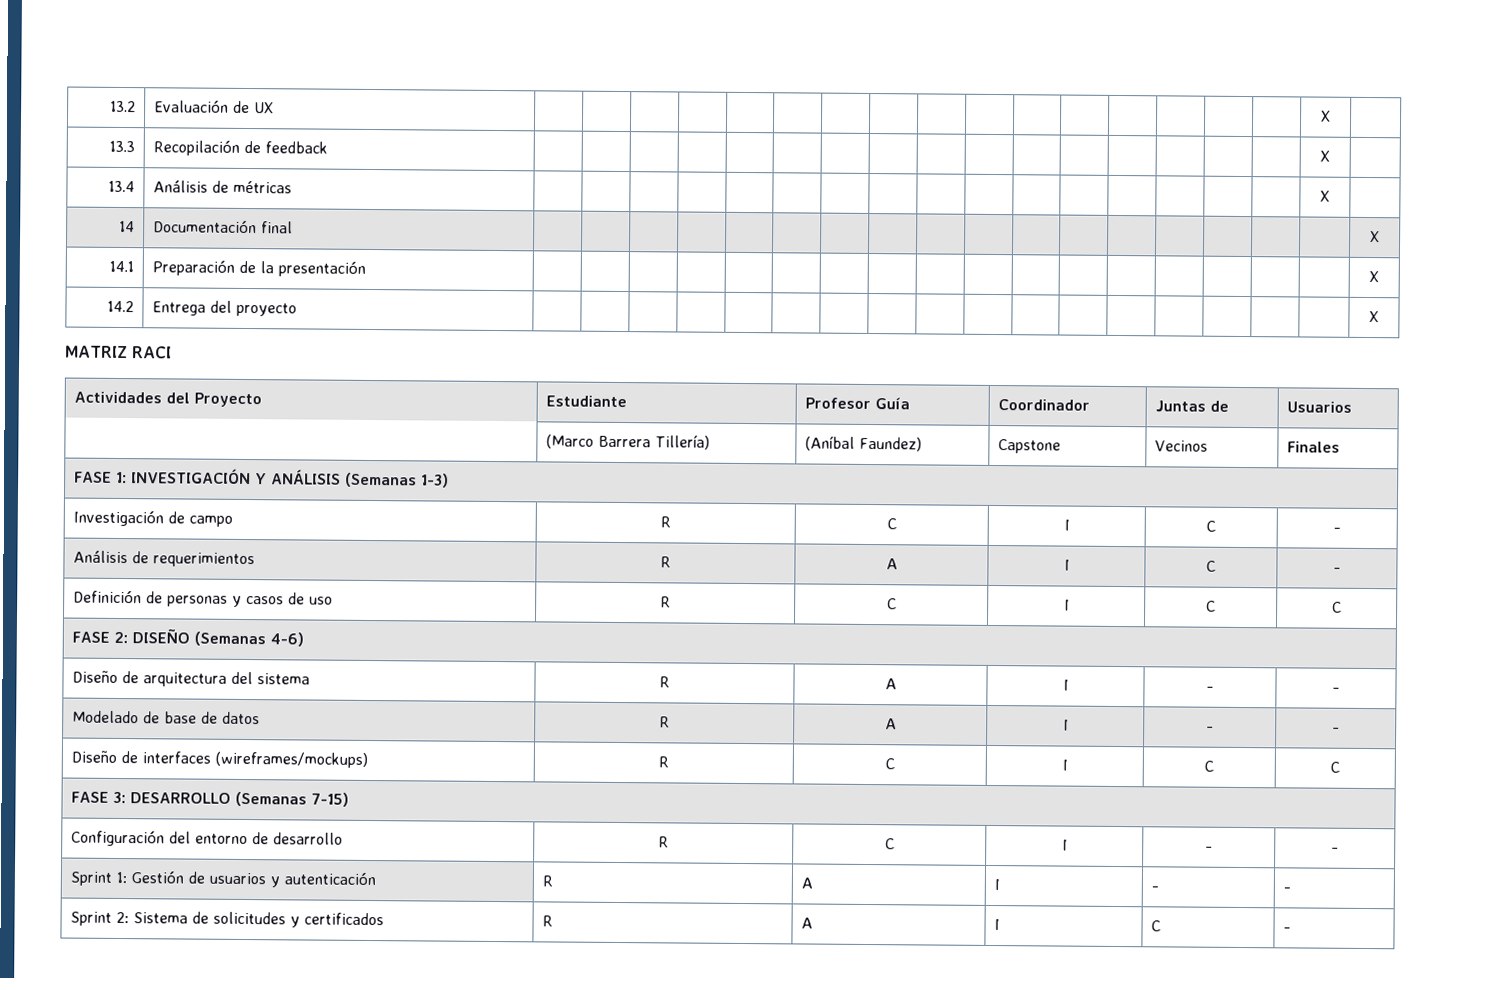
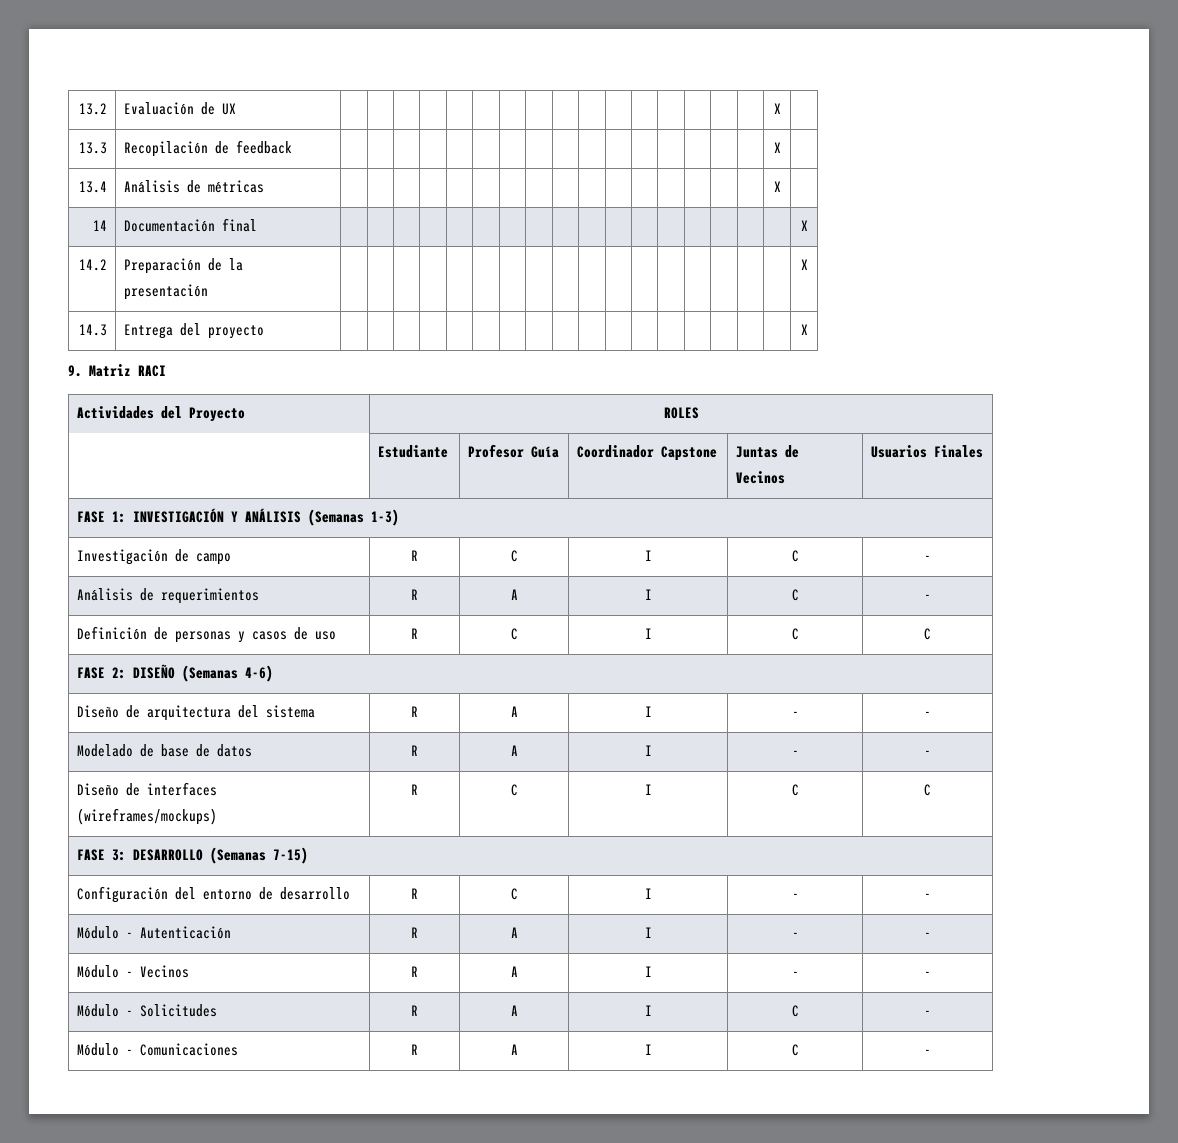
[108,260,134,273] 14.1 -> [78,259,107,271] 14.2
[106,300,134,313] 14.2 -> [78,324,107,336] 14.3
[65,345,128,359] MATRIZ -> [68,364,131,377] 9. Matriz
(263, 400) none -> [663,407,699,419] | ROLES //
(1091, 405) none -> [661,446,718,461] Capstone
(1230, 406) none -> [736,471,786,484] Vecinos
[546,434,711,450] [805,435,923,452] [998,439,1062,454] [1155,440,1209,452] // | (Marco Barrera Tillería) | (Aníbal Faundez) | Capstone | Vecinos | -> (928, 451) none
[70,870,377,888] [542,875,554,887] [801,877,814,889] [994,879,1001,891] [1151,886,1160,892] [1283,887,1292,893] [70,911,385,928] [542,915,554,927] [801,917,814,929] [994,919,1001,931] [1151,920,1162,932] [1283,927,1292,933] Sprint 1: Gestión de usuarios y autenticación | R | A | I | - | - // Sprint 2: Sistema de solicitudes y certificados | R | A | I | C | - -> [77,926,232,939] [411,927,418,938] [510,927,518,938] [644,927,652,938] [791,932,799,938] [924,932,931,938] [77,965,190,978] [411,966,418,977] [510,966,518,977] [644,966,652,977] [791,971,799,977] [924,971,931,977] [77,1004,218,1017] [411,1005,418,1016] [510,1005,518,1016] [644,1005,652,1016] [791,1005,799,1017] [924,1010,931,1016] [77,1043,239,1056] [411,1044,418,1055] [510,1044,518,1055] [644,1044,652,1055] [791,1044,799,1056] [924,1049,931,1055] Módulo - Autenticación | R | A | I | - | - // Módulo - Vecinos | R | A | I | - | - // Módulo - Solicitudes | R | A | I | C | - // Módulo - Comunicaciones | R | A | I | C | -

